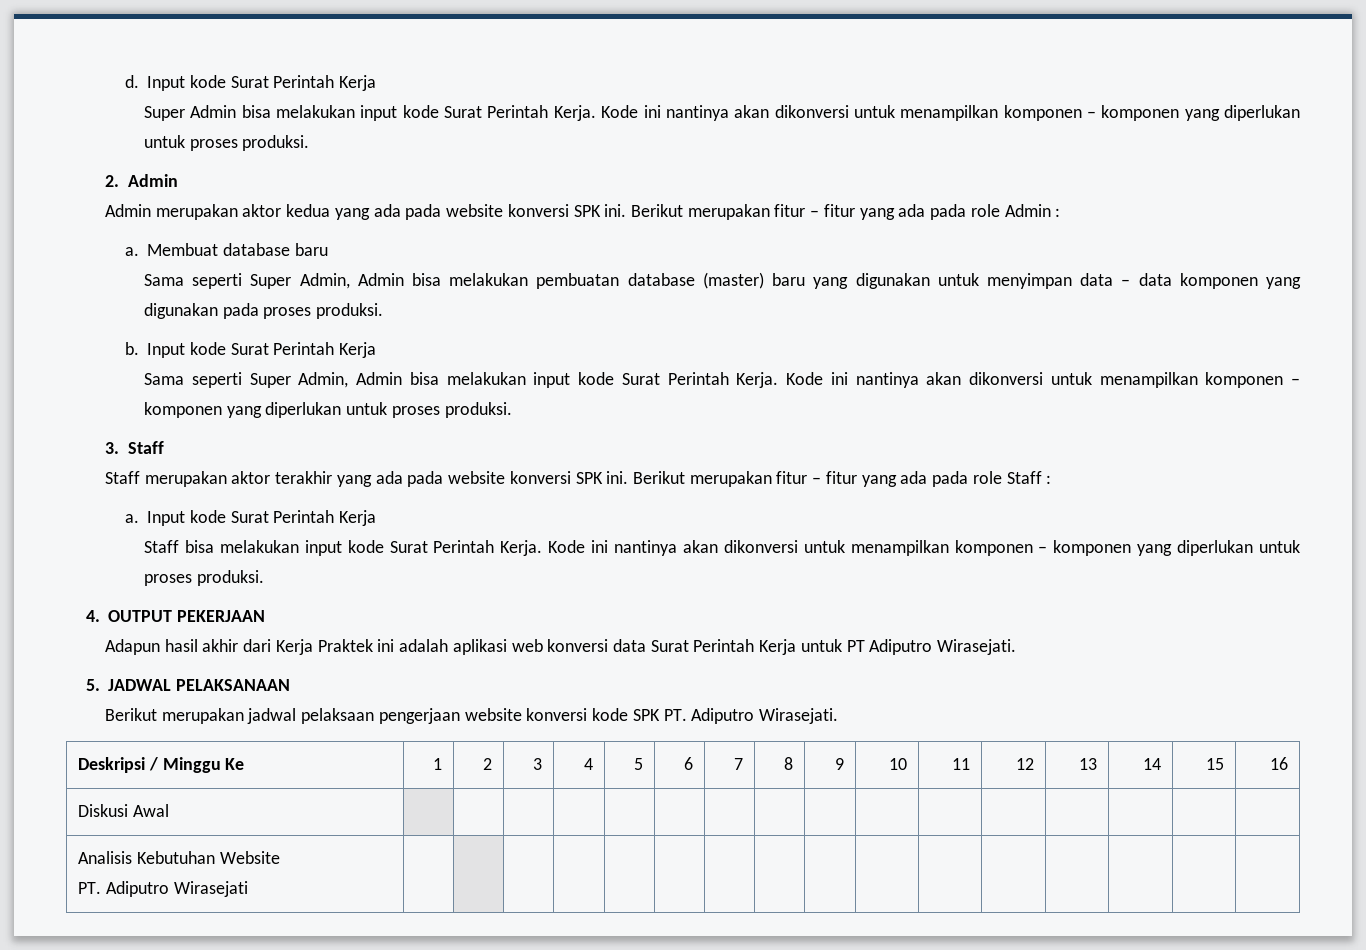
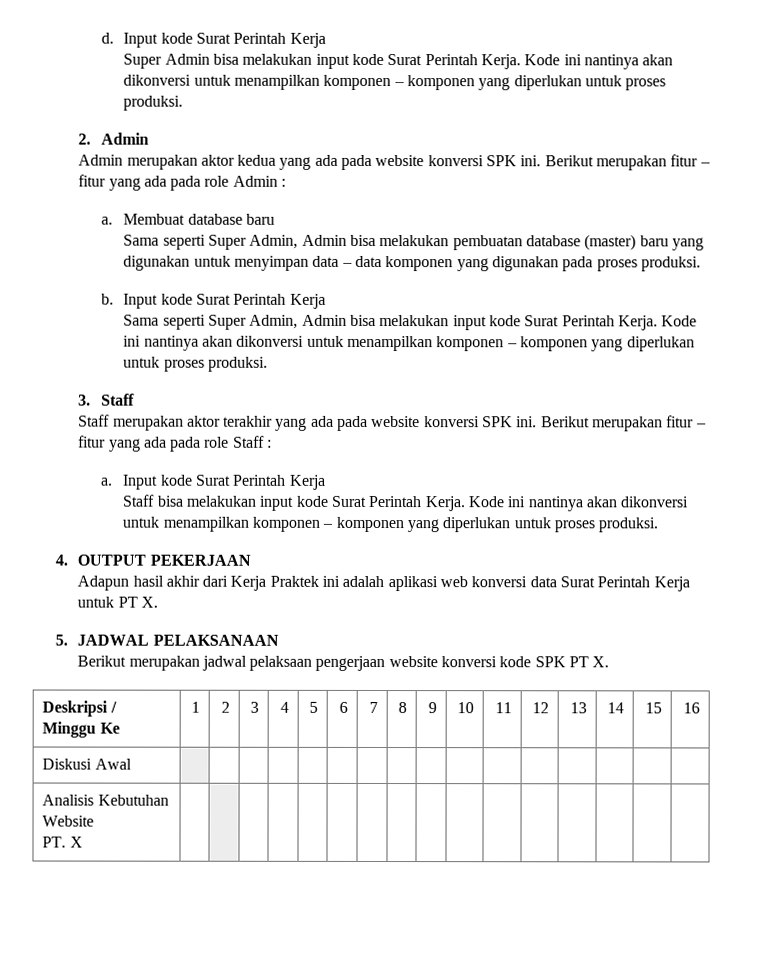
[869,639,1017,655] Adiputro Wirasejati. -> [140,596,158,608] X.
[663,708,838,724] PT. Adiputro Wirasejati. -> [569,656,610,668] PT X.
[105,881,248,897] Adiputro Wirasejati -> [69,836,83,848] X

